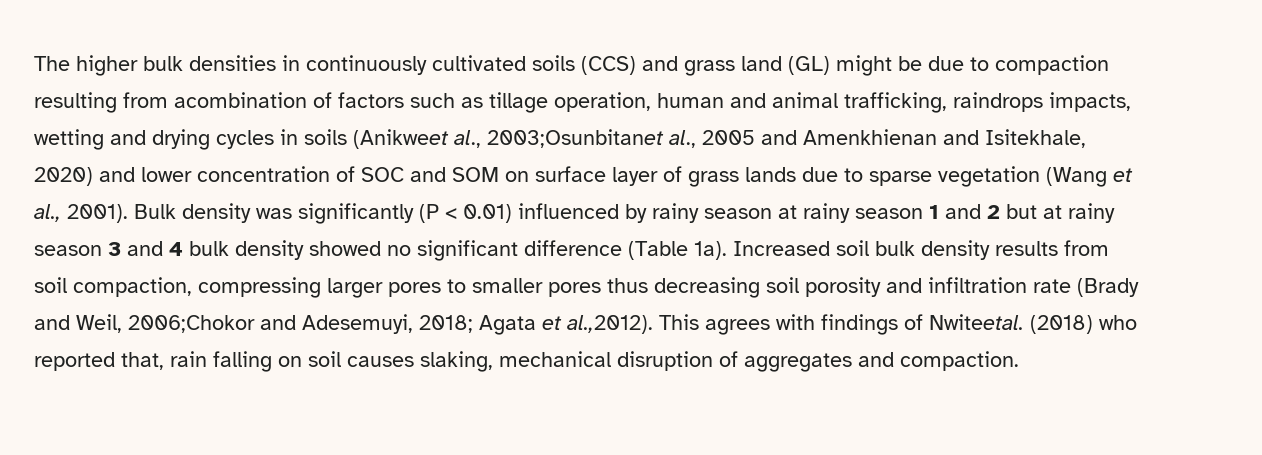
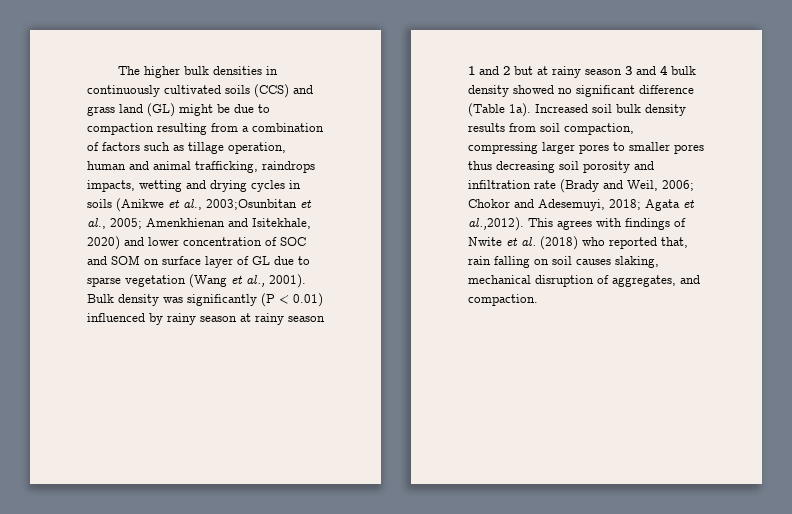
[174,92,307,108] acombination -> [242,123,324,132] a combination
[353,129,797,149] (Anikweet al., 2003;Osunbitanet al., 2005 and -> [116,198,312,212] [87,218,142,229] (Anikwe et al., 2003;Osunbitan et al., 2005;
[688,167,796,187] grass lands -> [252,256,270,265] GL
[128,315,255,333] 2006;Chokor -> [662,180,694,191] [468,199,510,208] 2006; Chokor
[929,314,1024,330] Nwiteetal. -> [468,237,536,246] Nwite et al.
[744,353,852,372] aggregates -> [612,275,676,287] aggregates,

